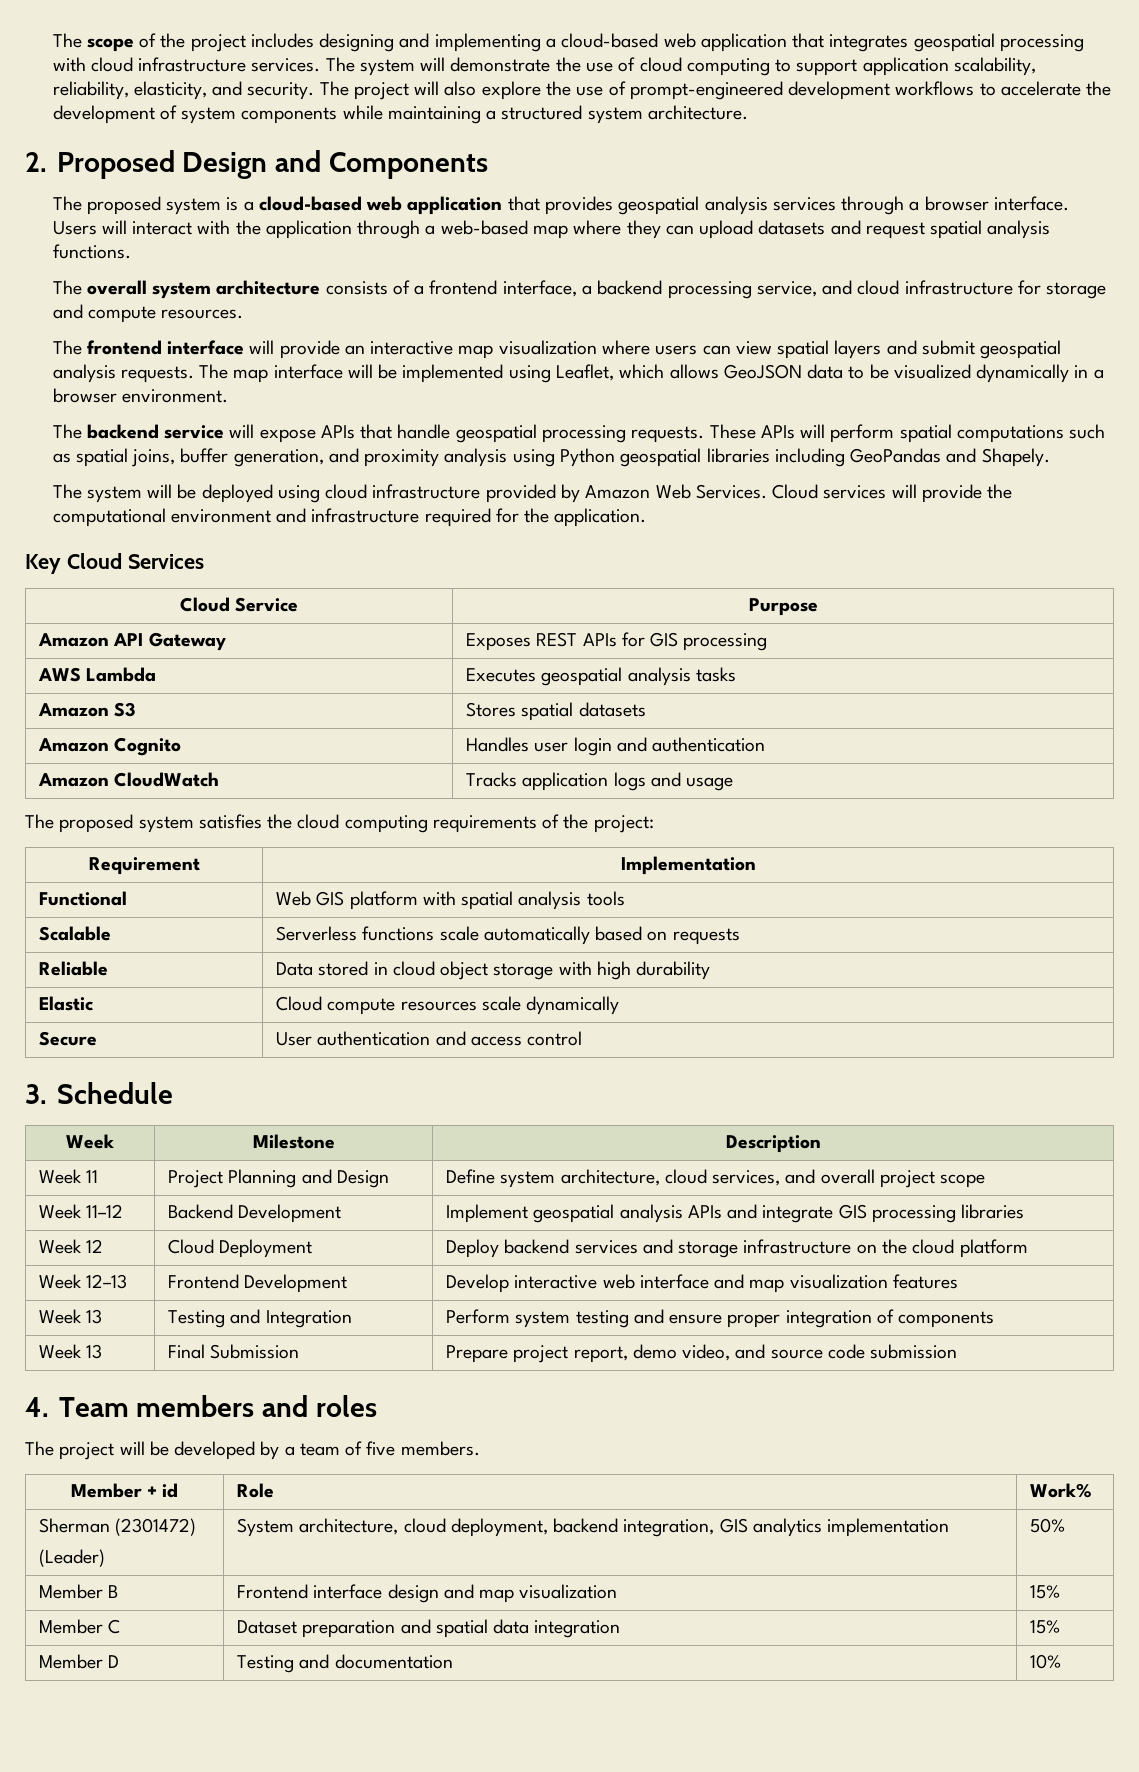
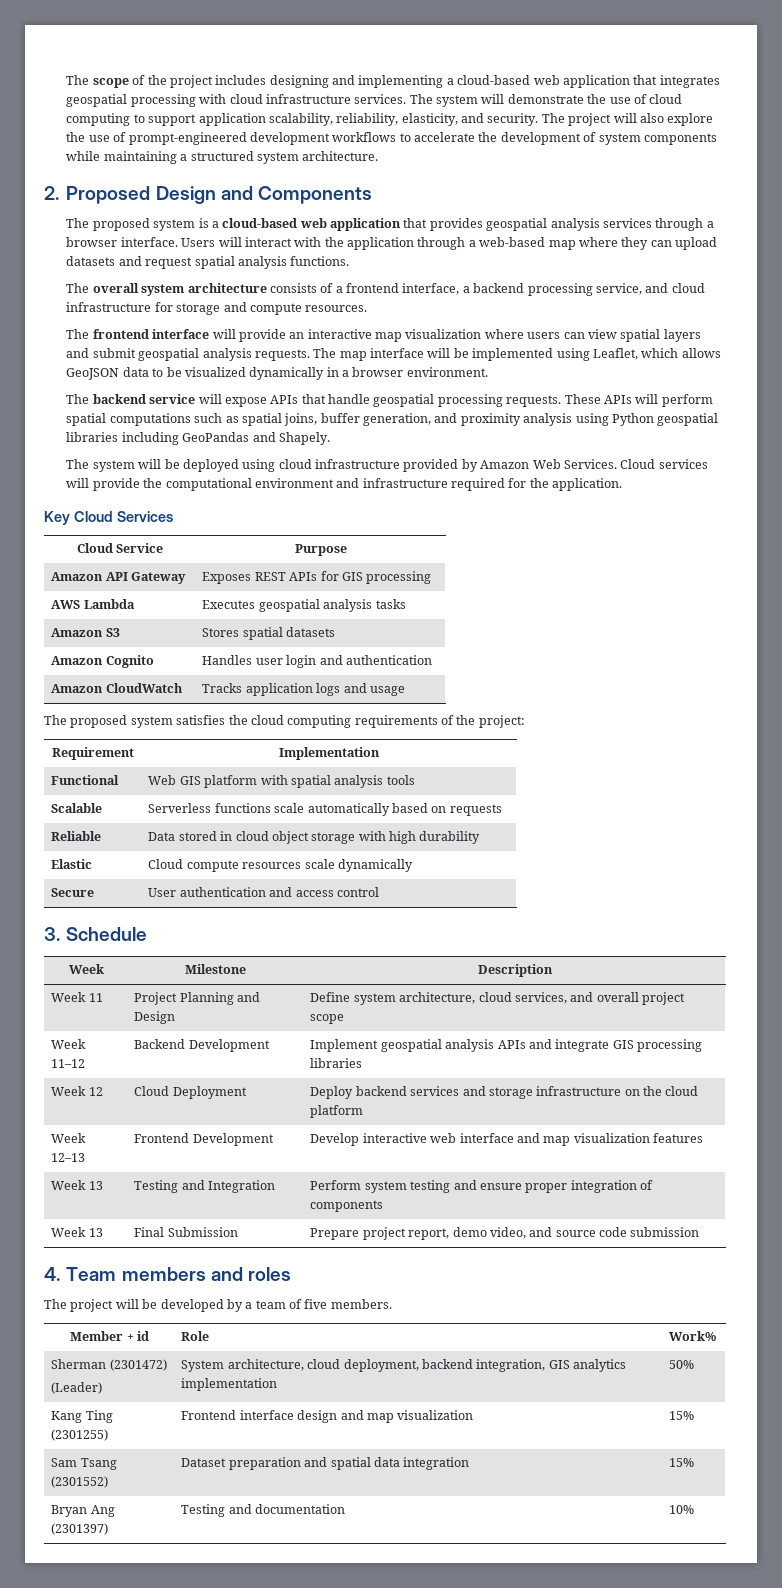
[39,1584,119,1599] Member B -> [51,1410,113,1423] [51,1429,109,1441] Kang Ting (2301255)
[39,1619,121,1634] Member C -> [51,1458,117,1470] [51,1476,109,1488] Sam Tsang (2301552)
[39,1654,120,1669] Member D -> [51,1505,115,1517] [51,1523,109,1535] Bryan Ang (2301397)

